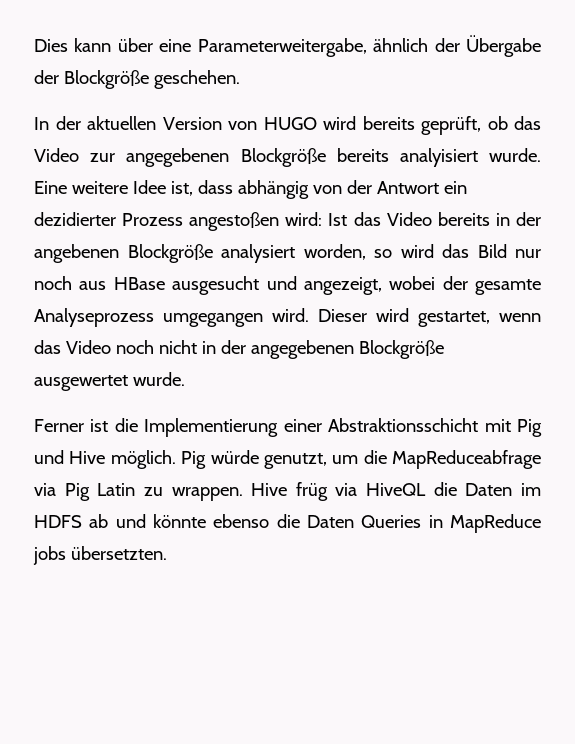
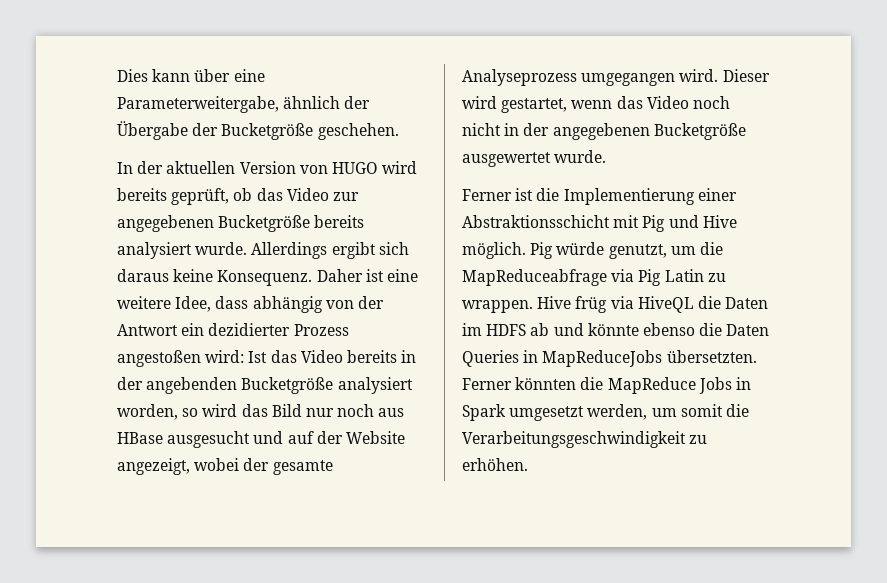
[63,70,149,89] Blockgröße -> [221,123,314,140] Bucketgröße
[240,148,541,167] [34,180,193,196] Blockgröße bereits analyisiert wurde. Eine weitere Idee ist, -> [218,215,365,232] [117,242,409,259] [117,269,418,286] [117,296,212,312] Bucketgröße bereits analysiert wurde. Allerdings ergibt sich daraus keine Konsequenz. Daher ist eine weitere Idee,
[34,244,213,263] angebenen Blockgröße -> [146,377,334,394] angebenden Bucketgröße
(297, 283) none -> [287,431,405,444] auf der Website
[358,340,444,359] Blockgröße -> [653,123,746,140] Bucketgröße
[450,514,541,533] [33,546,167,565] MapReduce jobs übersetzten. -> [542,350,757,367] [462,377,751,394] [462,404,749,421] [462,431,708,448] [462,458,528,471] MapReduceJobs übersetzten. Ferner könnten die MapReduce Jobs in Spark umgesetzt werden, um somit die Verarbeitungsgeschwindigkeit zu erhöhen.

